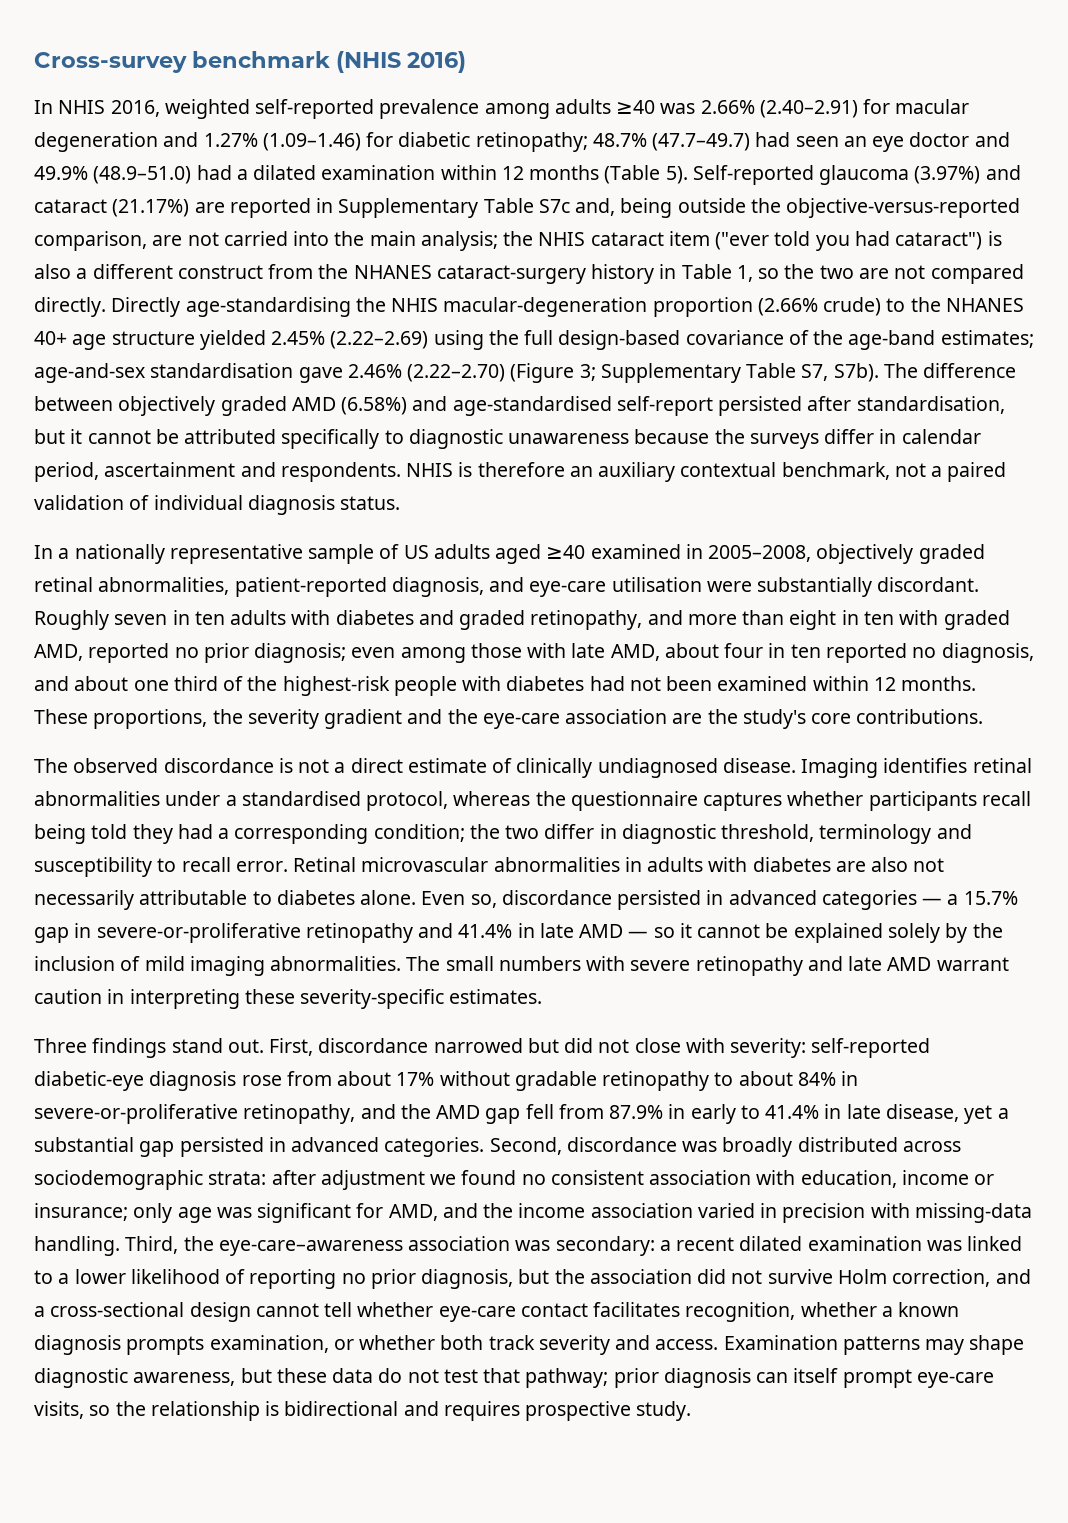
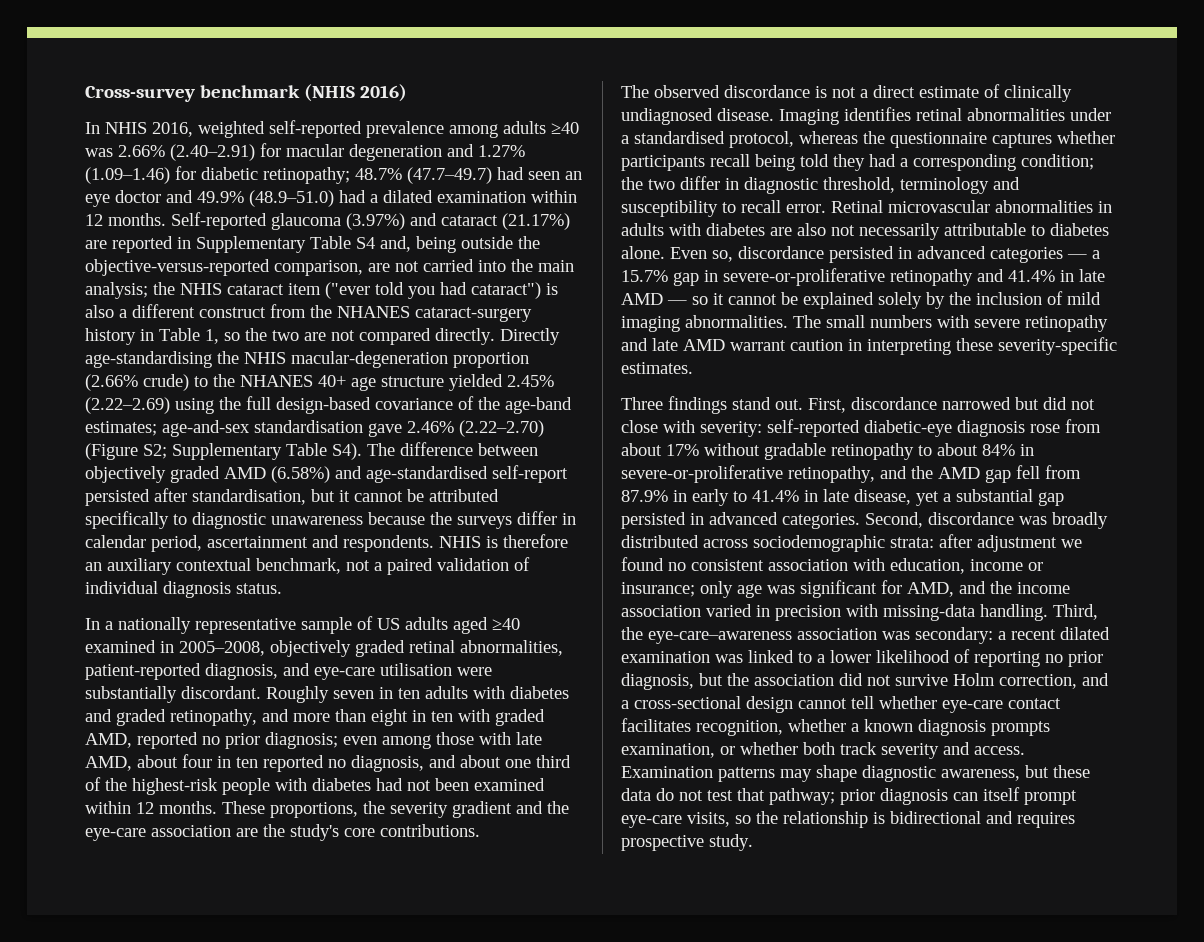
[529,165,688,184] months (Table 5). -> [108,213,166,226] months.
[538,199,570,213] S7c -> [356,237,375,249] S4
[579,363,879,383] 3; Supplementary Table S7, S7b). -> [143,443,362,460] S2; Supplementary Table S4).

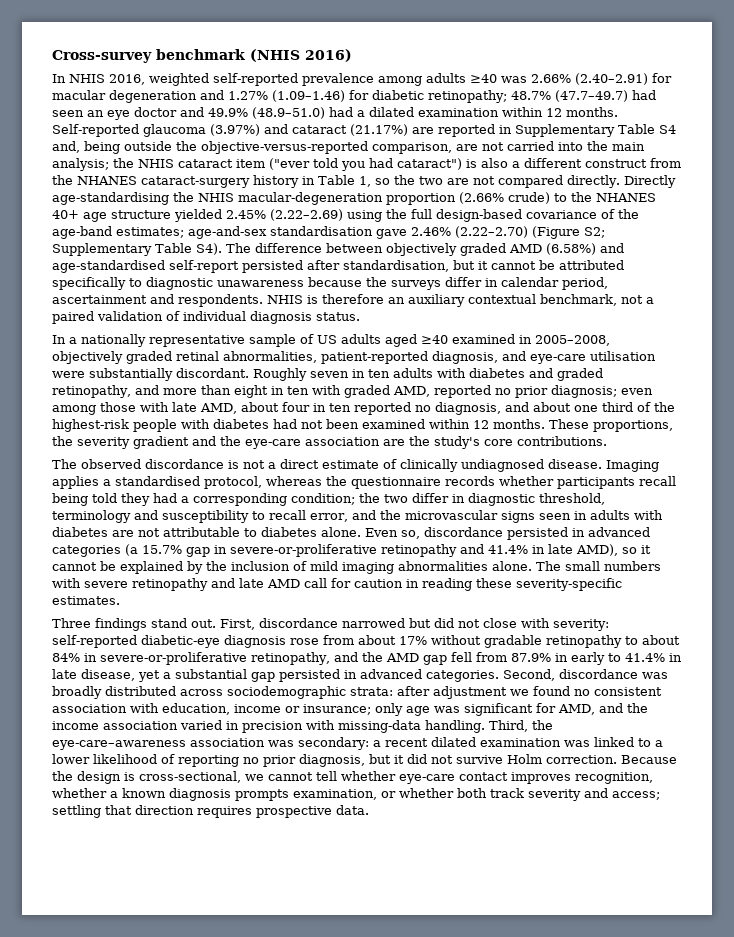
[844,107,1111,121] identifies retinal abnormalities under -> [52,476,99,489] applies
[992,133,1052,148] captures -> [445,476,495,486] records
[786,200,1093,213] error. Retinal microvascular abnormalities -> [310,510,571,523] error, and the microvascular signs seen
[797,223,940,240] also not necessarily -> [138,528,160,537] not
[1067,250,1100,259] — a -> [125,544,138,556] (a
[621,293,687,305] AMD — -> [576,544,618,556] AMD),
[878,292,922,309] solely -> (183, 567) none
[685,315,788,328] abnormalities. -> [398,561,532,571] abnormalities alone.
[730,340,786,351] warrant -> [304,578,351,588] call for
[867,339,951,355] interpreting -> [422,578,472,591] reading
[727,673,834,686] the association -> [394,755,404,764] it
[999,673,1109,689] [621,696,793,713] correction, and a cross-sectional design -> [546,755,677,764] [52,771,264,784] correction. Because the design is cross-sectional, we
[621,718,691,732] facilitates -> [511,772,571,784] improves
[974,746,1025,755] [621,765,1090,782] [621,787,1077,805] [621,811,1013,828] access. Examination patterns may shape diagnostic awareness, but these data do not test that pathway; prior diagnosis can itself prompt eye-care visits, so the relationship is bidirectional and -> [612,791,660,800] [52,805,194,818] access; settling that direction
[709,834,753,851] study. -> [336,805,369,815] data.

